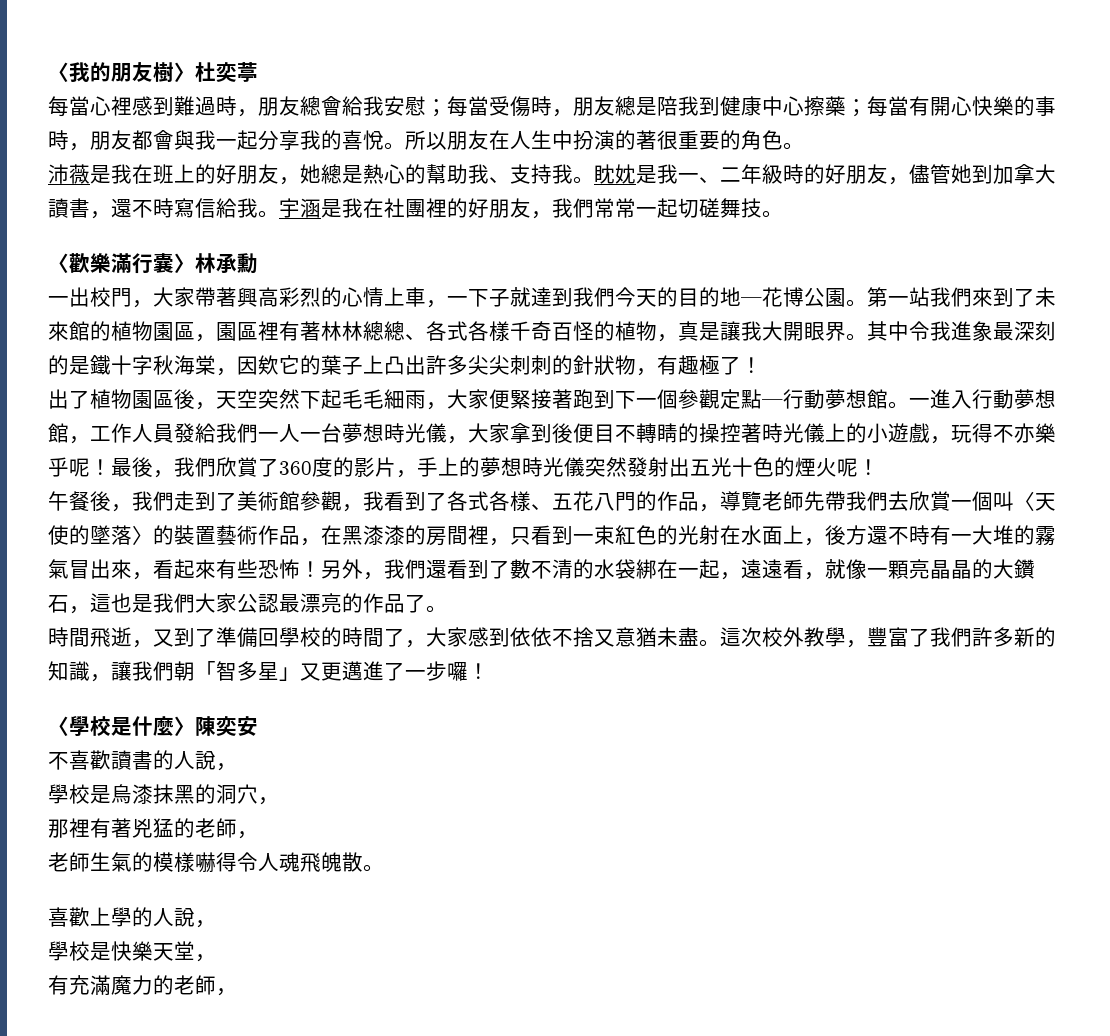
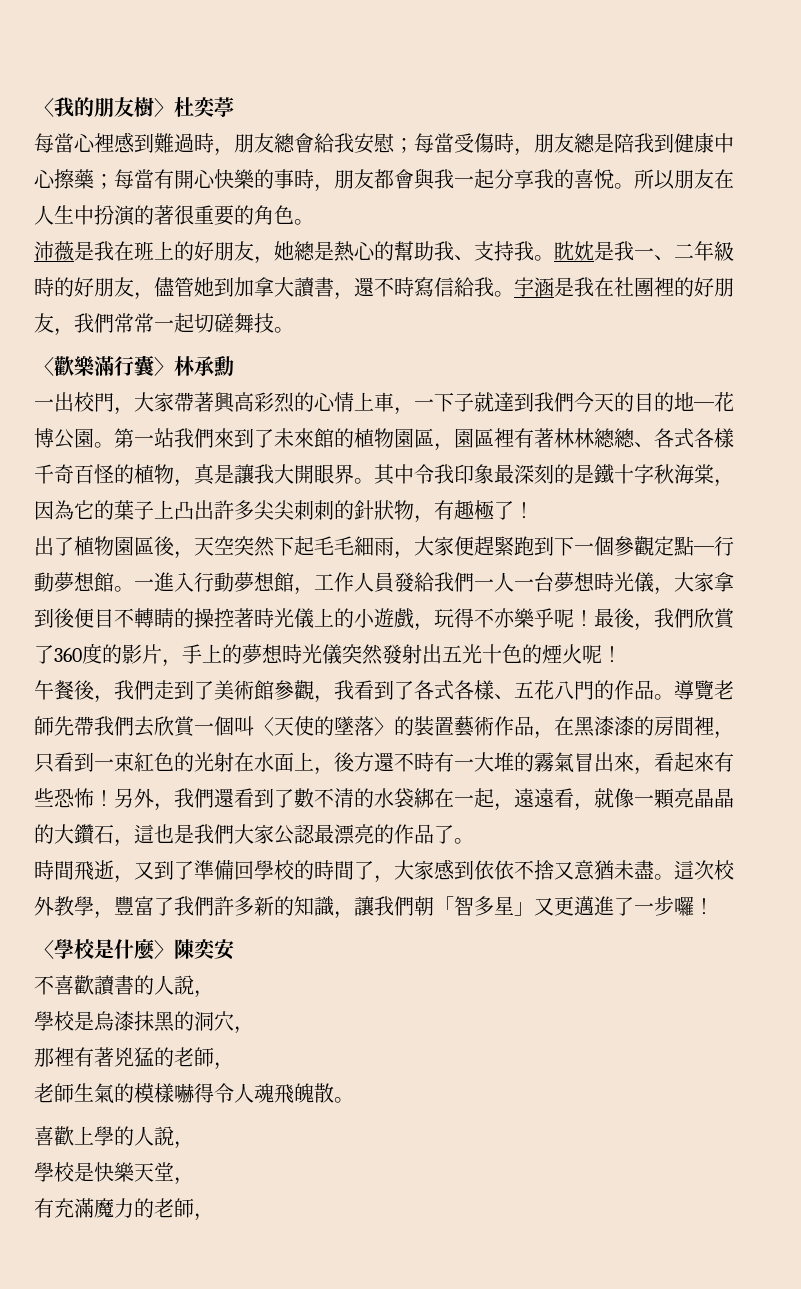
[951,321,972,341] 進 -> [454,464,474,484] 印
[258,355,279,375] 欸 -> [54,500,74,520] 為
[510,389,573,409] 緊接著 -> [474,536,514,556] 趕緊
[699,504,720,512] ， -> [654,694,674,700] 。

